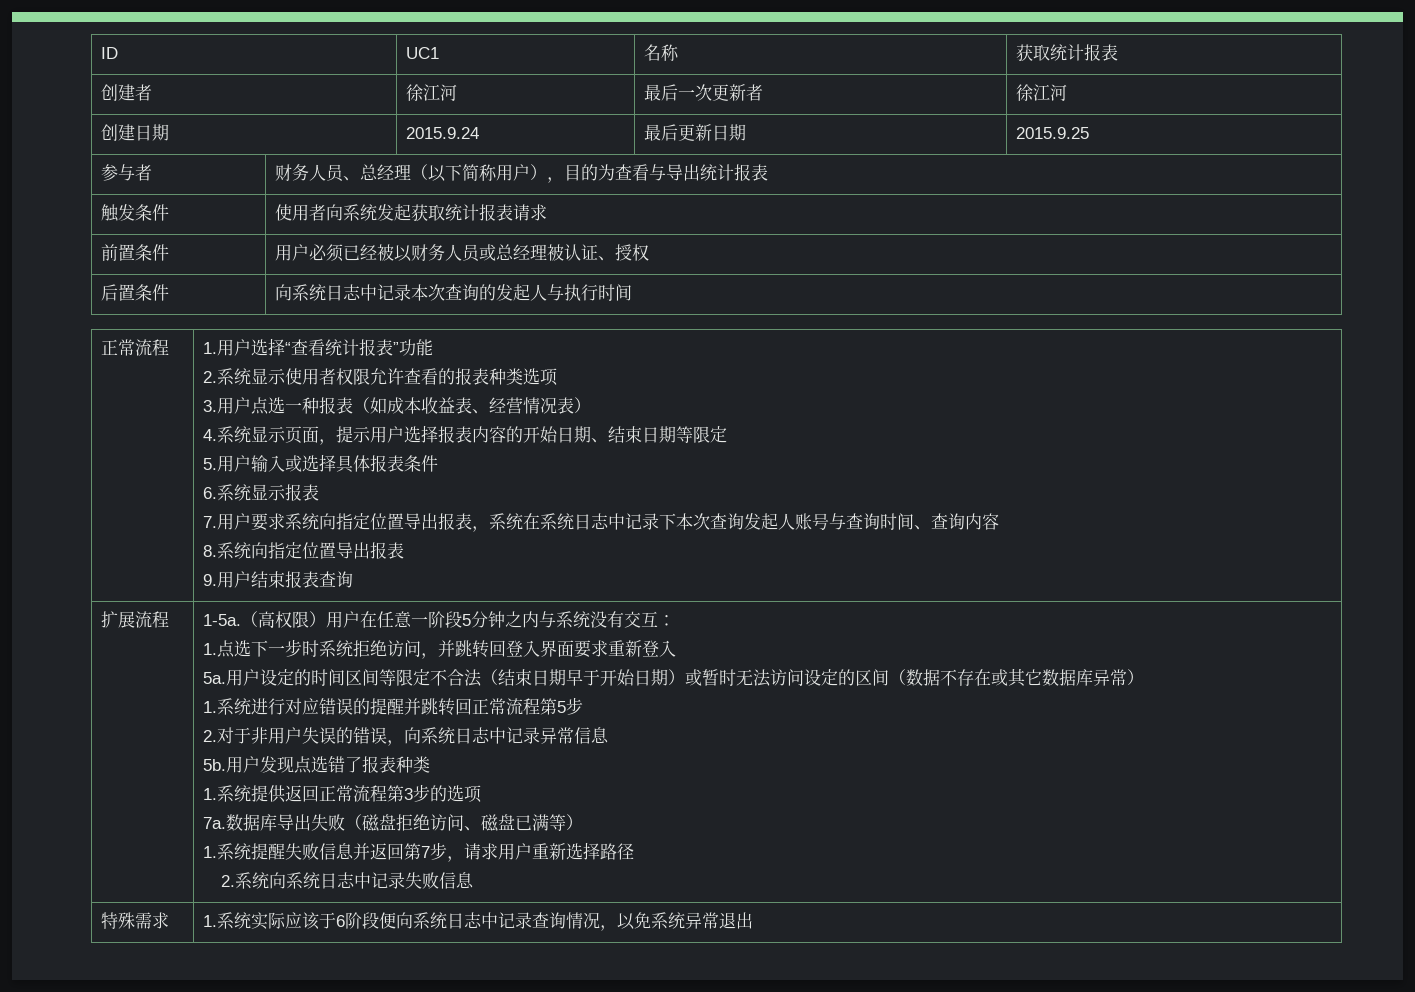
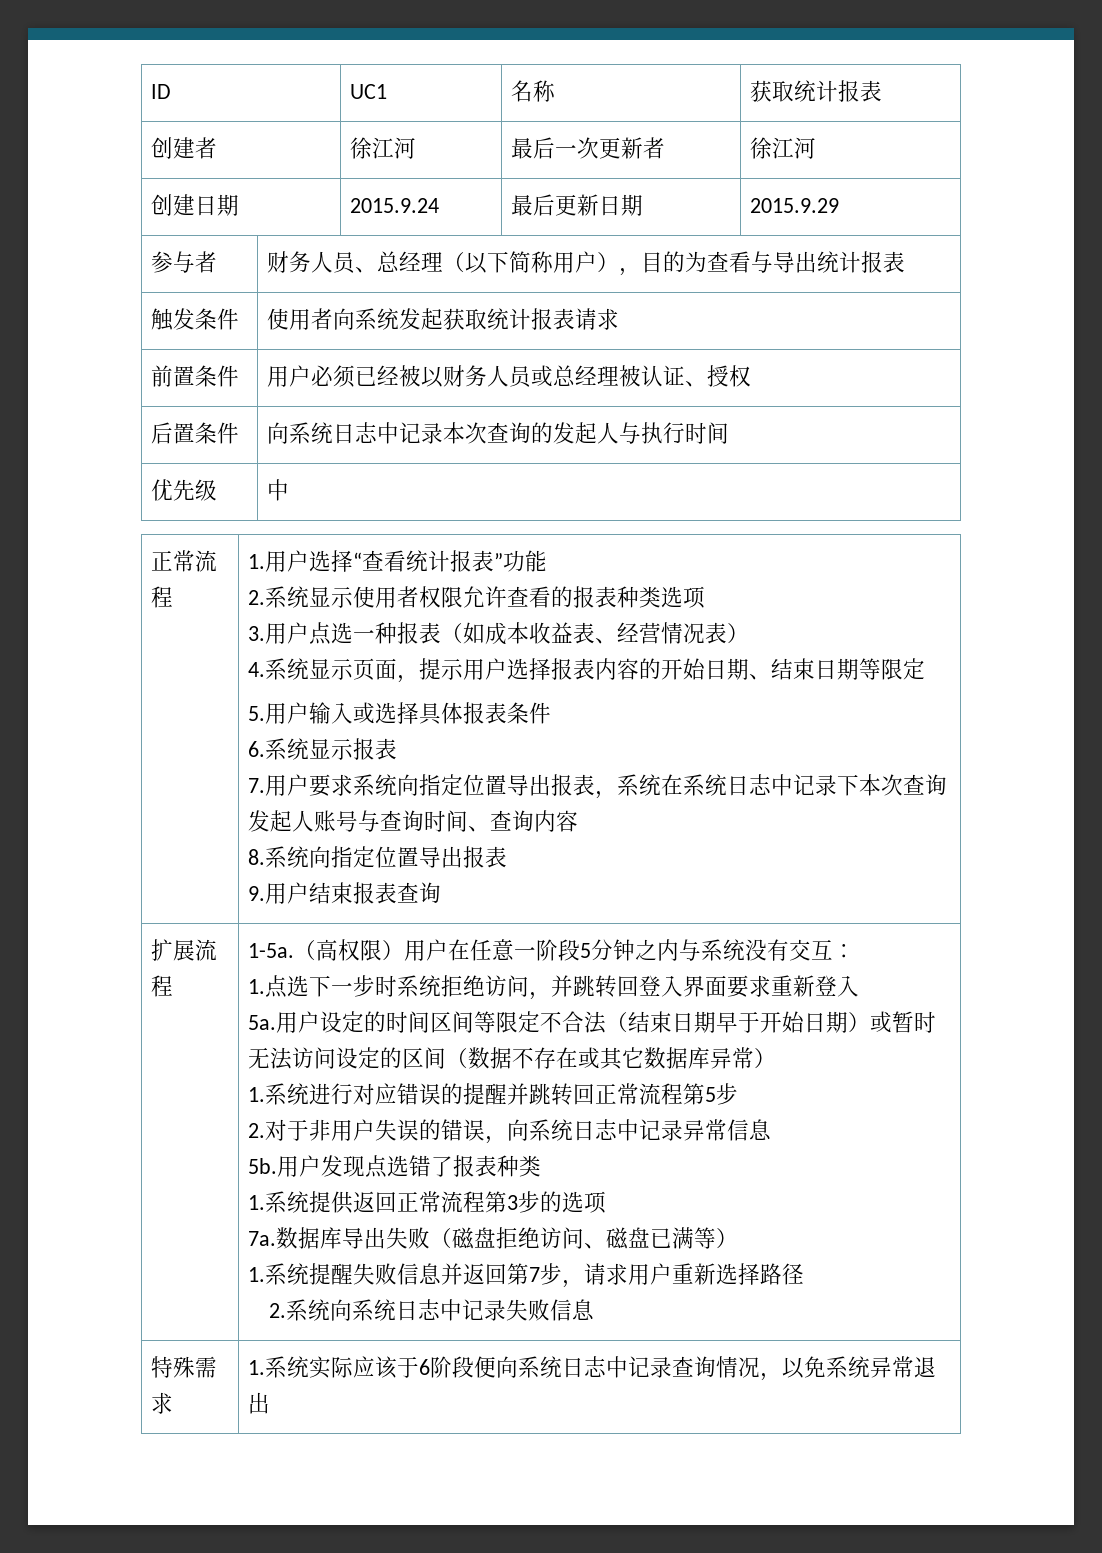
[1015,127,1089,139] 2015.9.25 -> [749,198,839,213] 2015.9.29
(632, 292) none -> [150,479,217,501] [266,479,289,501] // 优先级 | 中

